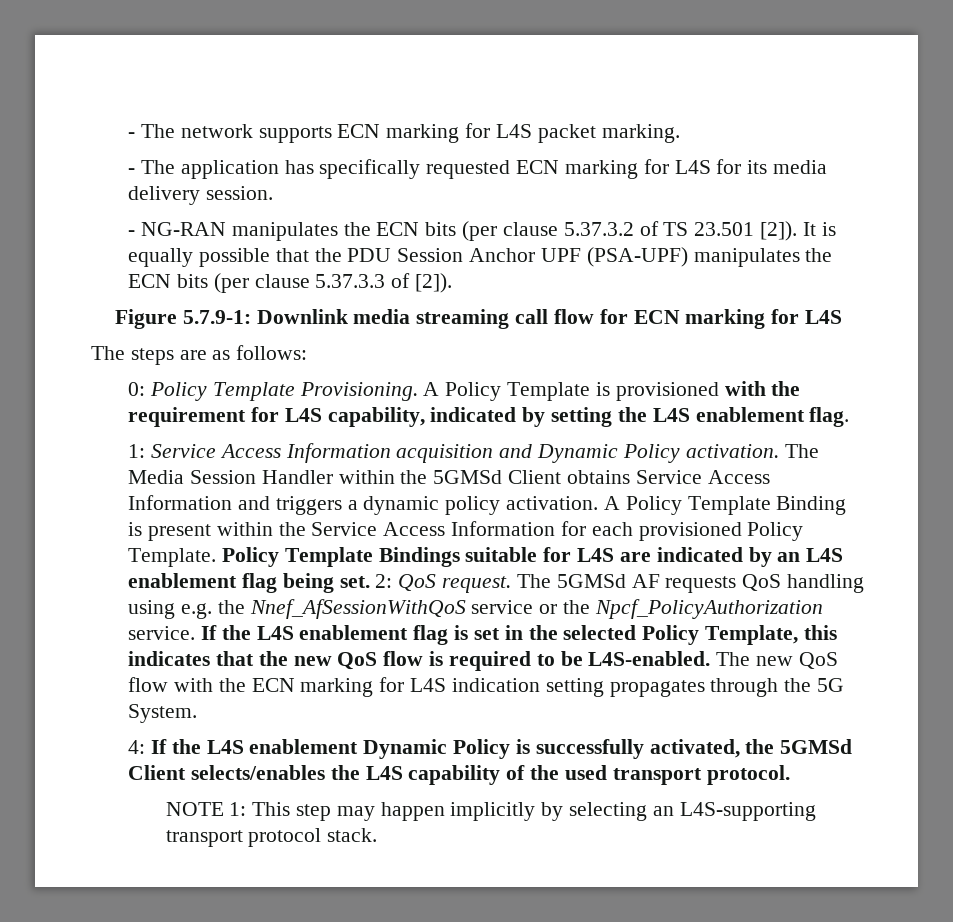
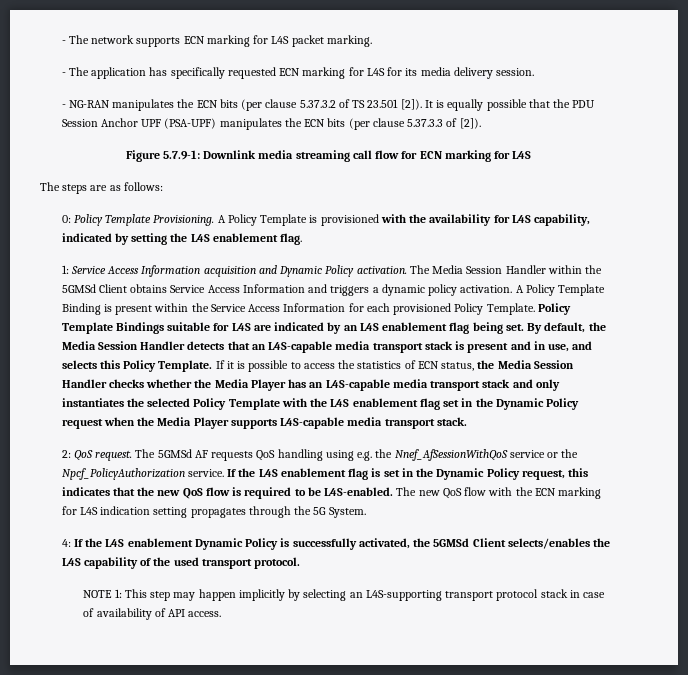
[128,407,247,427] requirement -> [429,214,492,226] availability
(370, 582) none -> [527,322,606,334] [61,341,593,353] [61,360,574,372] [61,379,560,391] [61,398,580,410] [61,417,467,429] By default, the Media Session Handler detects that an L4S-capable media transport stack is present and in use, and selects this Policy Template. If it is possible to access the statistics of ECN status, the Media Session Handler checks whether the Media Player has an L4S-capable media transport stack and only instantiates the selected Policy Template with the L4S enablement flag set in the Dynamic Policy request when the Media Player supports L4S-capable media transport stack. //
[563,625,798,645] selected Policy Template, -> [436,468,565,480] Dynamic Policy request,
[327,828,378,842] stack. -> [540,589,606,598] [83,608,222,620] stack in case of availability of API access.

